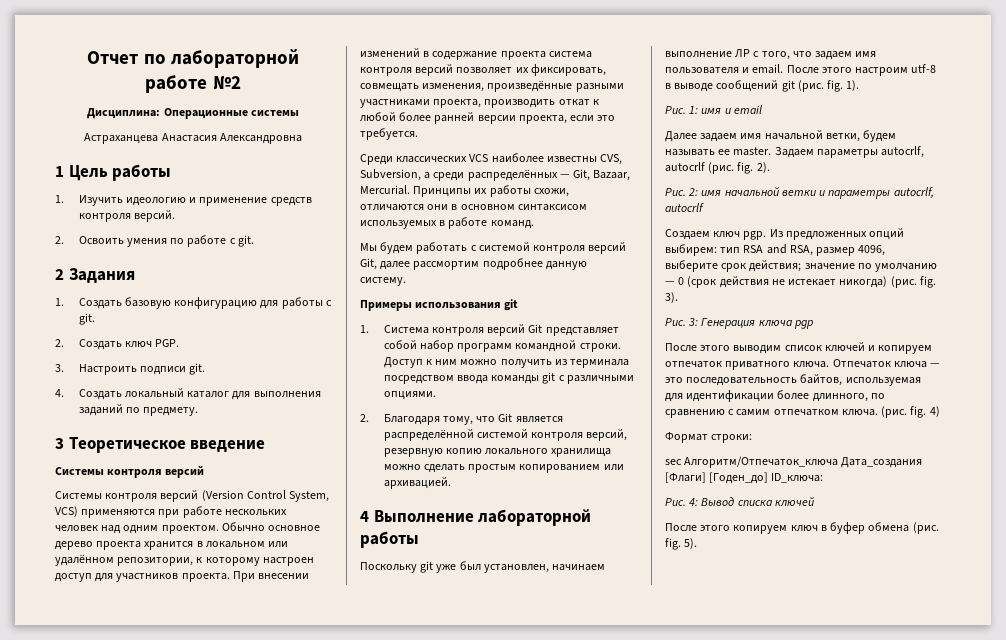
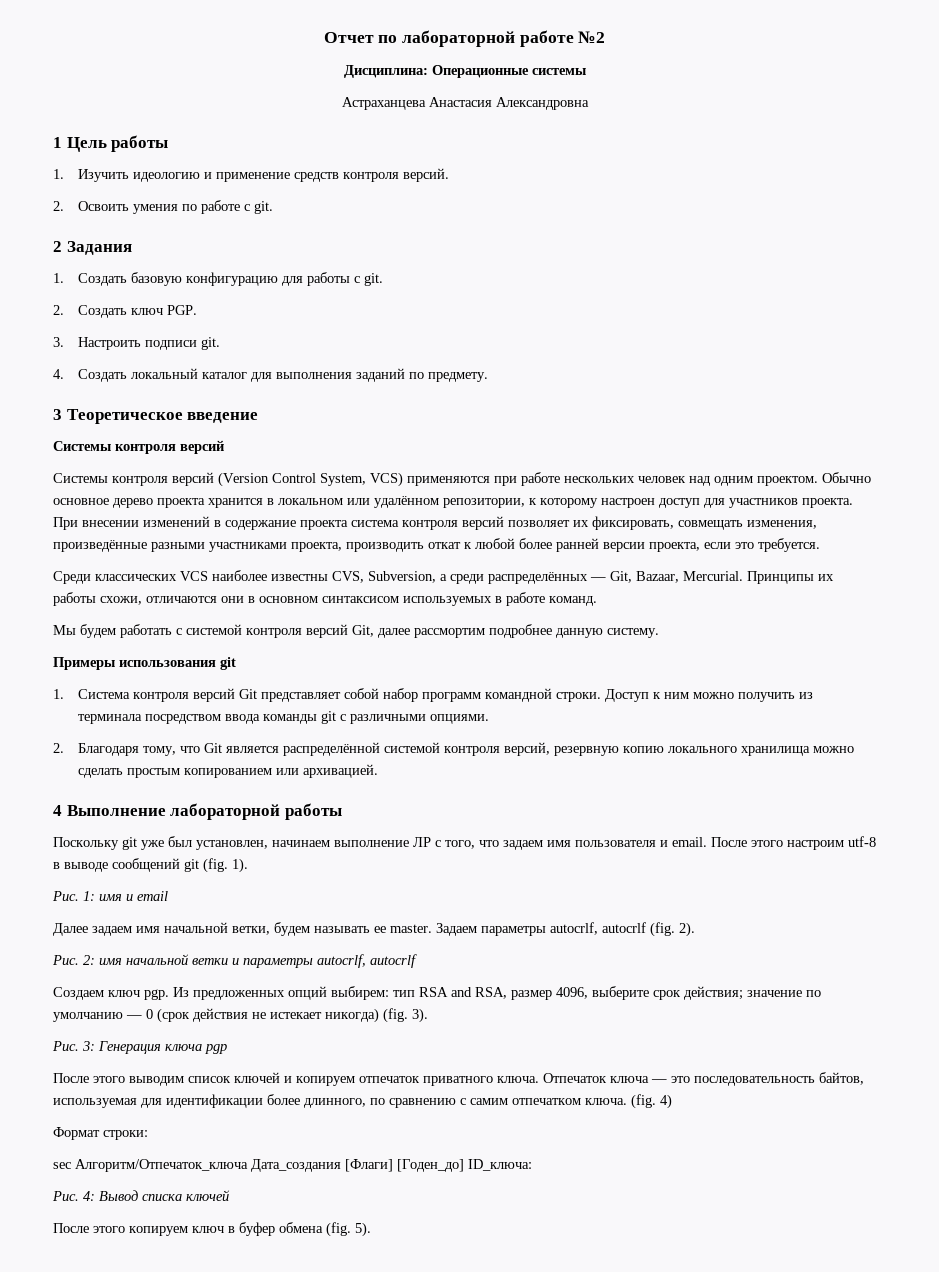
[797,80,844,92] (рис. fig. -> [203,858,228,873] (fig.
[708,162,754,174] (рис. fig. -> [650,922,675,937] (fig.
[890,276,936,288] (рис. fig. -> [383,1008,408,1023] (fig.
[881,406,927,418] (рис. fig. -> [631,1094,656,1109] (fig.
[912,522,939,534] [665,538,681,550] (рис. fig. -> [326,1222,351,1237] (fig.

